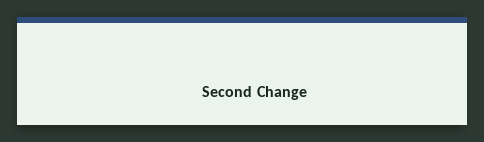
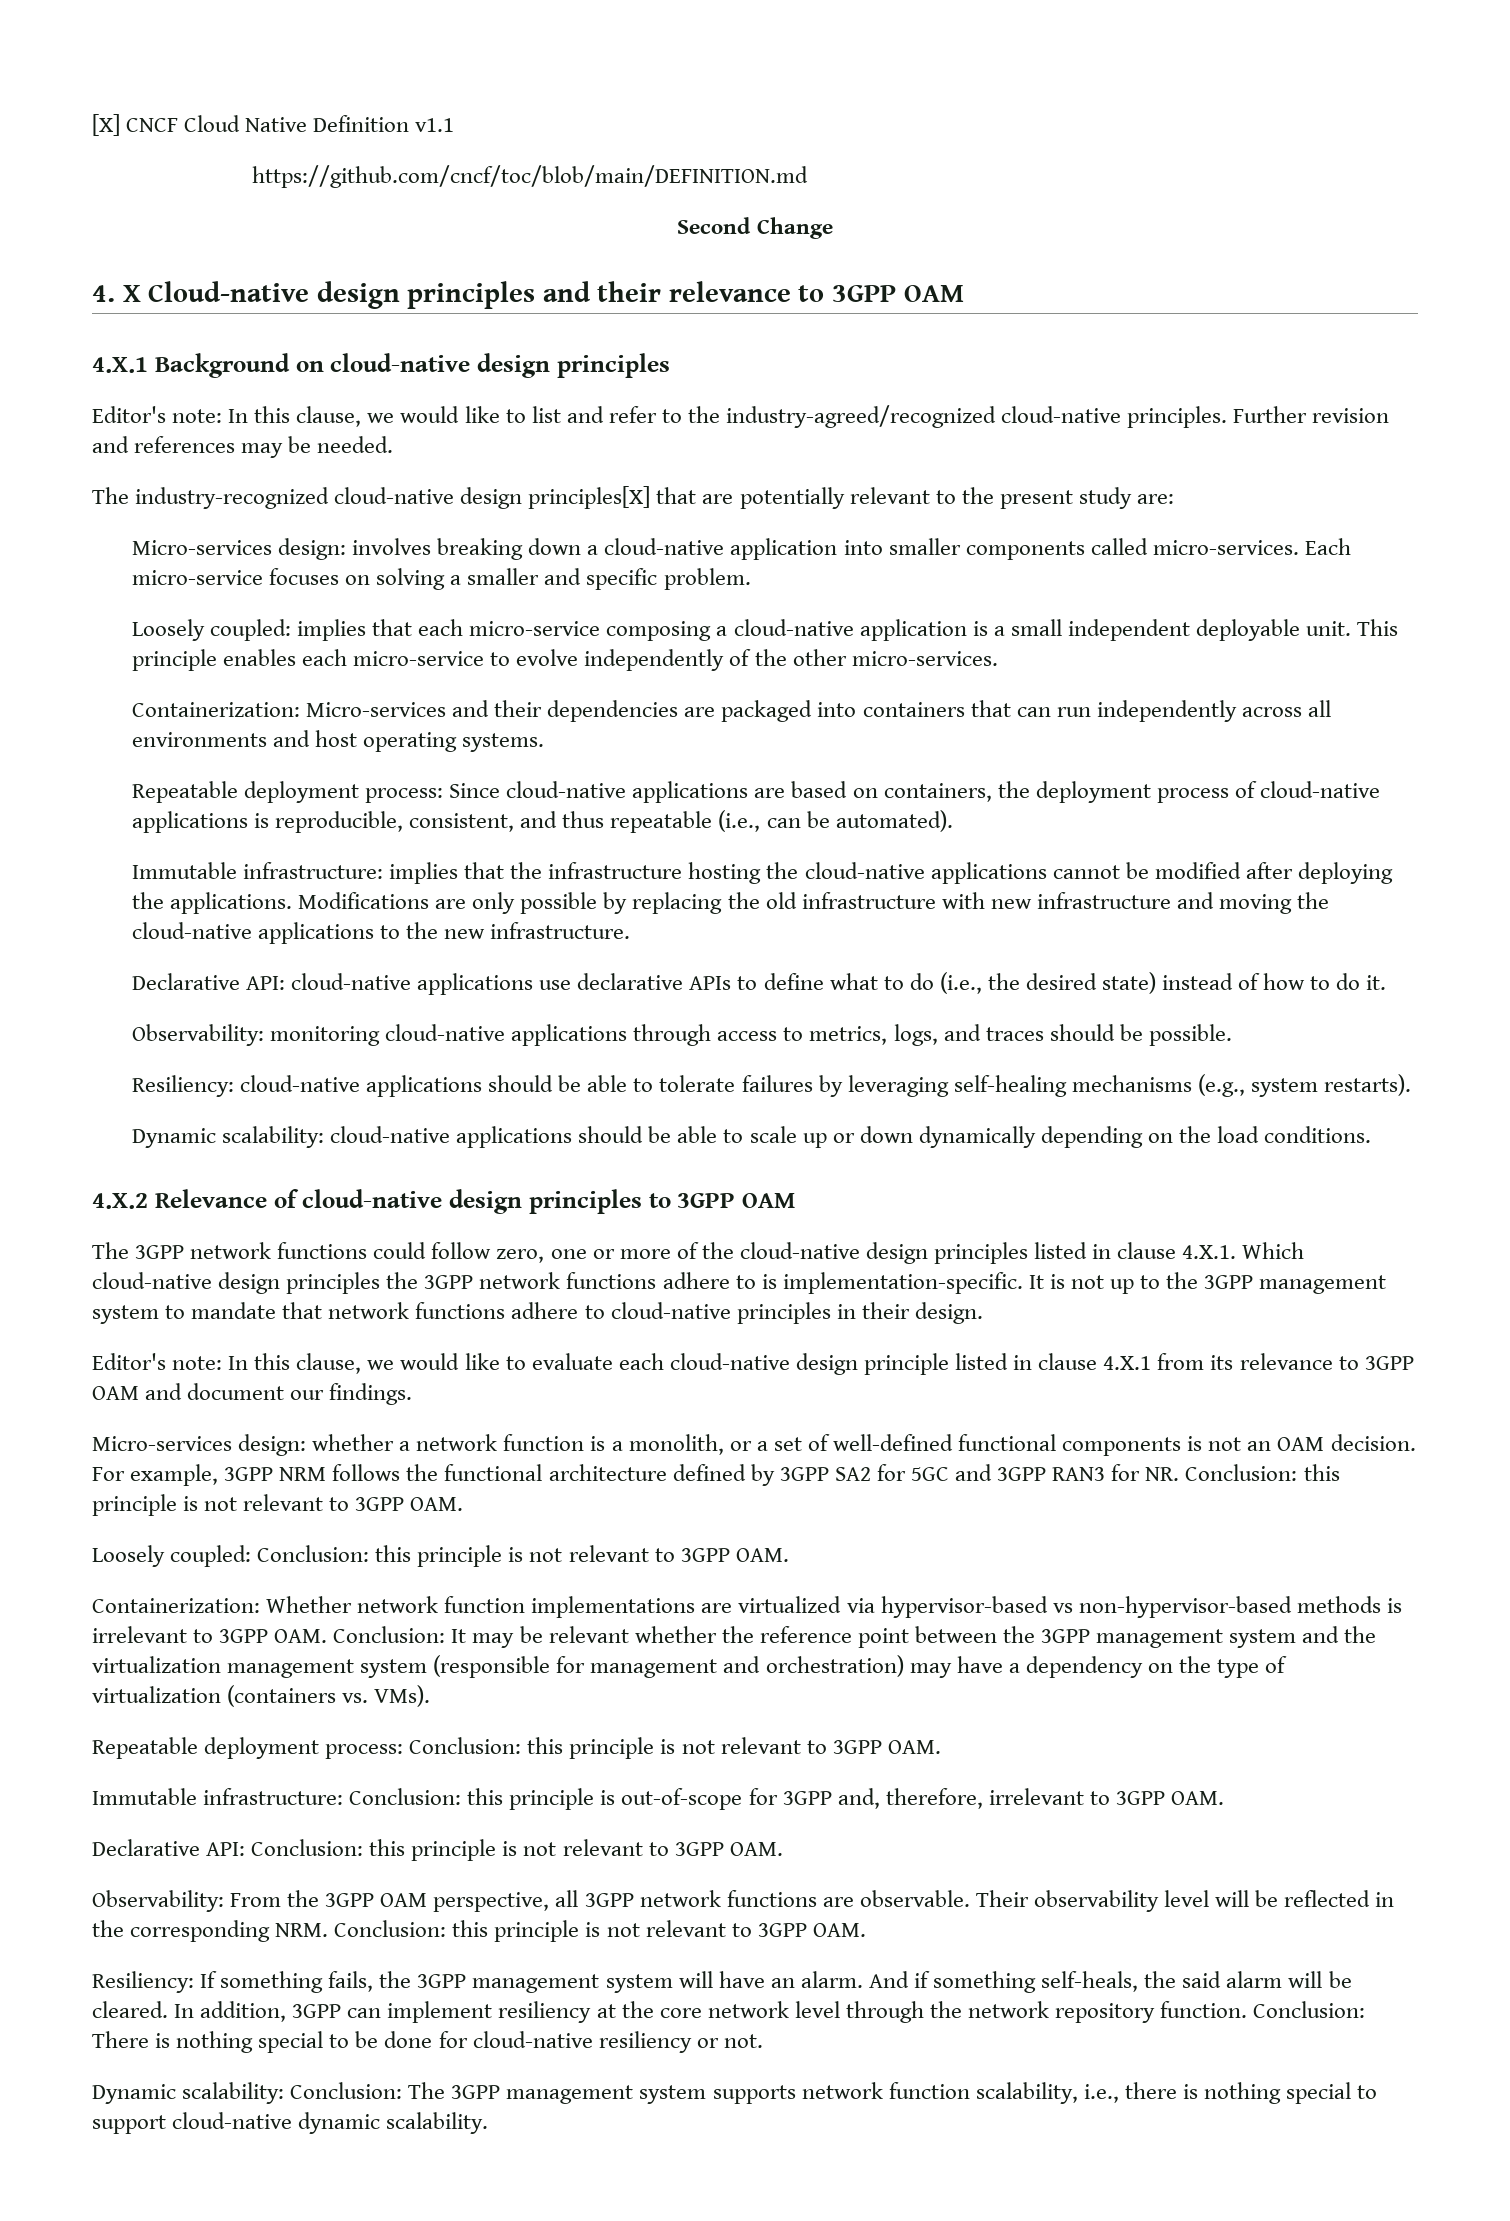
[202,86,307,100] Second Change -> [92,114,455,136] [251,165,808,188] [677,217,833,239] [92,281,964,309] [92,353,670,378] [92,405,1390,428] [92,436,394,458] [92,486,1174,509] [131,538,1351,560] [131,568,751,590] [131,619,1399,641] [131,649,998,671] [131,700,1331,722] [131,730,545,752] [131,781,1380,803] [131,810,953,833] [131,862,1393,884] [131,892,1330,914] [131,922,631,944] [131,972,1387,995] [131,1024,1232,1046] [131,1074,1412,1097] [131,1126,1372,1148] [92,1189,796,1214] [92,1242,1305,1264] [92,1272,1387,1294] [92,1302,983,1324] [92,1353,1414,1375] [92,1383,413,1405] [92,1434,1416,1456] [92,1464,1340,1486] [92,1494,464,1516] [92,1545,789,1567] [92,1596,1402,1618] [92,1626,1377,1648] [92,1655,1288,1678] [92,1685,431,1707] [92,1737,941,1759] [92,1788,1225,1810] [92,1839,783,1861] [92,1890,1395,1912] [92,1920,866,1942] [92,1971,1352,1993] [92,2001,1366,2023] [92,2031,763,2053] [92,2082,1378,2104] [92,2112,489,2134] [X] CNCF Cloud Native Definition v1.1 // https://github.com/cncf/toc/blob/main/DEFINITION.md // Second Change // 4. X Cloud-native design principles and their relevance to 3GPP OAM // 4.X.1 Background on cloud-native design principles // Editor's note: In this clause, we would like to list and refer to the industry-agreed/recognized cloud-native principles. Further revision and references may be needed. // The industry-recognized cloud-native design principles[X] that are potentially relevant to the present study are: // Micro-services design: involves breaking down a cloud-native application into smaller components called micro-services. Each micro-service focuses on solving a smaller and specific problem. // Loosely coupled: implies that each micro-service composing a cloud-native application is a small independent deployable unit. This principle enables each micro-service to evolve independently of the other micro-services. // Containerization: Micro-services and their dependencies are packaged into containers that can run independently across all environments and host operating systems. // Repeatable deployment process: Since cloud-native applications are based on containers, the deployment process of cloud-native applications is reproducible, consistent, and thus repeatable (i.e., can be automated). // Immutable infrastructure: implies that the infrastructure hosting the cloud-native applications cannot be modified after deploying the applications. Modifications are only possible by replacing the old infrastructure with new infrastructure and moving the cloud-native applications to the new infrastructure. // Declarative API: cloud-native applications use declarative APIs to define what to do (i.e., the desired state) instead of how to do it. // Observability: monitoring cloud-native applications through access to metrics, logs, and traces should be possible. // Resiliency: cloud-native applications should be able to tolerate failures by leveraging self-healing mechanisms (e.g., system restarts). // Dynamic scalability: cloud-native applications should be able to scale up or down dynamically depending on the load conditions. // 4.X.2 Relevance of cloud-native design principles to 3GPP OAM // The 3GPP network functions could follow zero, one or more of the cloud-native design principles listed in clause 4.X.1. Which cloud-native design principles the 3GPP network functions adhere to is implementation-specific. It is not up to the 3GPP management system to mandate that network functions adhere to cloud-native principles in their design. // Editor's note: In this clause, we would like to evaluate each cloud-native design principle listed in clause 4.X.1 from its relevance to 3GPP OAM and document our findings. // Micro-services design: whether a network function is a monolith, or a set of well-defined functional components is not an OAM decision. For example, 3GPP NRM follows the functional architecture defined by 3GPP SA2 for 5GC and 3GPP RAN3 for NR. Conclusion: this principle is not relevant to 3GPP OAM. // Loosely coupled: Conclusion: this principle is not relevant to 3GPP OAM. // Containerization: Whether network function implementations are virtualized via hypervisor-based vs non-hypervisor-based methods is irrelevant to 3GPP OAM. Conclusion: It may be relevant whether the reference point between the 3GPP management system and the virtualization management system (responsible for management and orchestration) may have a dependency on the type of virtualization (containers vs. VMs). // Repeatable deployment process: Conclusion: this principle is not relevant to 3GPP OAM. // Immutable infrastructure: Conclusion: this principle is out-of-scope for 3GPP and, therefore, irrelevant to 3GPP OAM. // Declarative API: Conclusion: this principle is not relevant to 3GPP OAM. // Observability: From the 3GPP OAM perspective, all 3GPP network functions are observable. Their observability level will be reflected in the corresponding NRM. Conclusion: this principle is not relevant to 3GPP OAM. // Resiliency: If something fails, the 3GPP management system will have an alarm. And if something self-heals, the said alarm will be cleared. In addition, 3GPP can implement resiliency at the core network level through the network repository function. Conclusion: There is nothing special to be done for cloud-native resiliency or not. // Dynamic scalability: Conclusion: The 3GPP management system supports network function scalability, i.e., there is nothing special to support cloud-native dynamic scalability.

